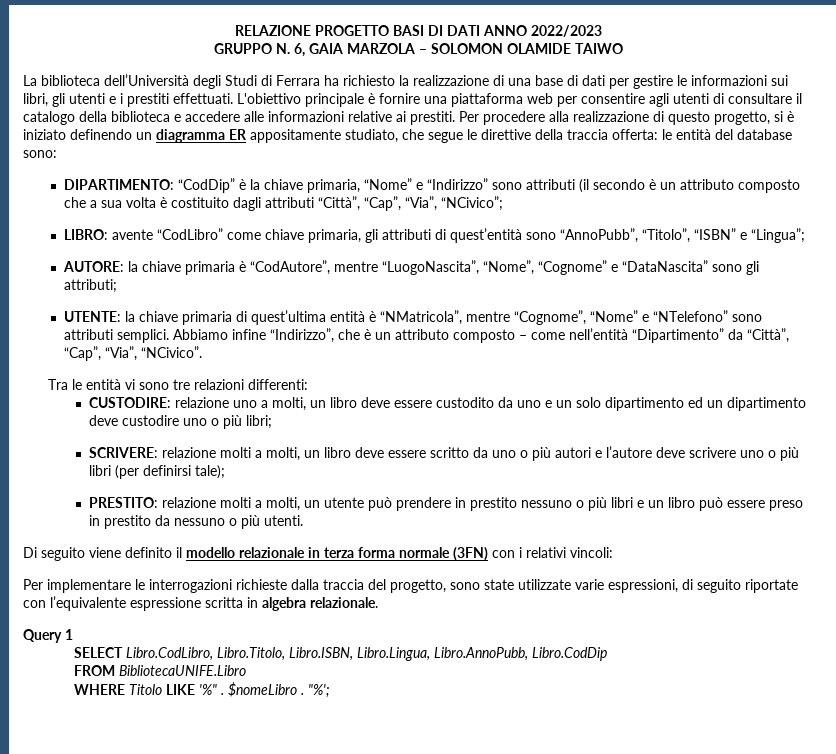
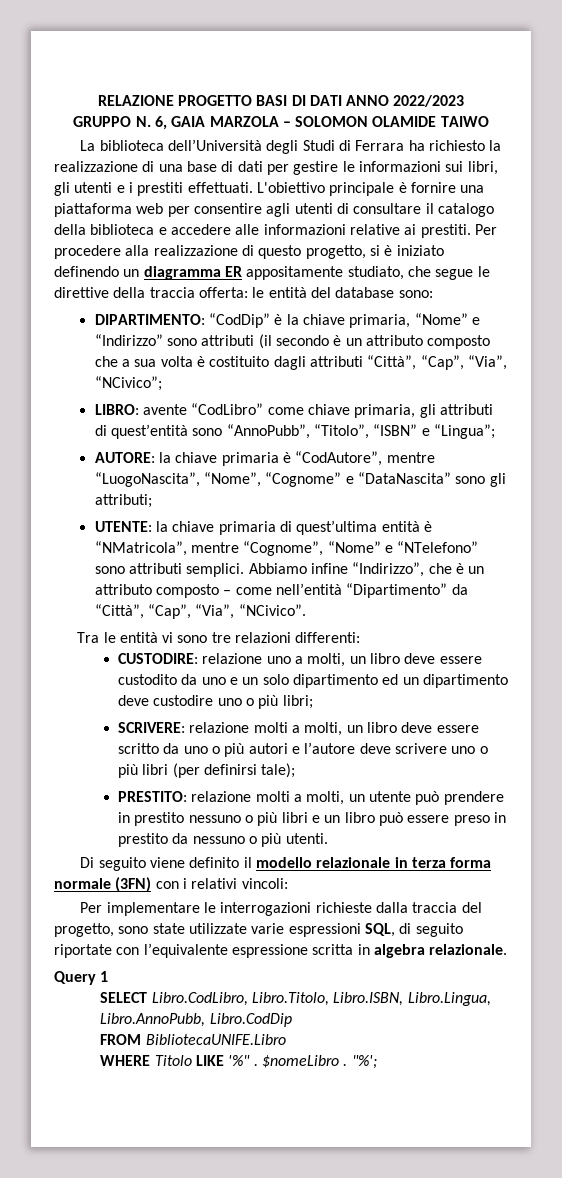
[608,579,678,593] espressioni, -> [288,923,395,937] espressioni SQL,

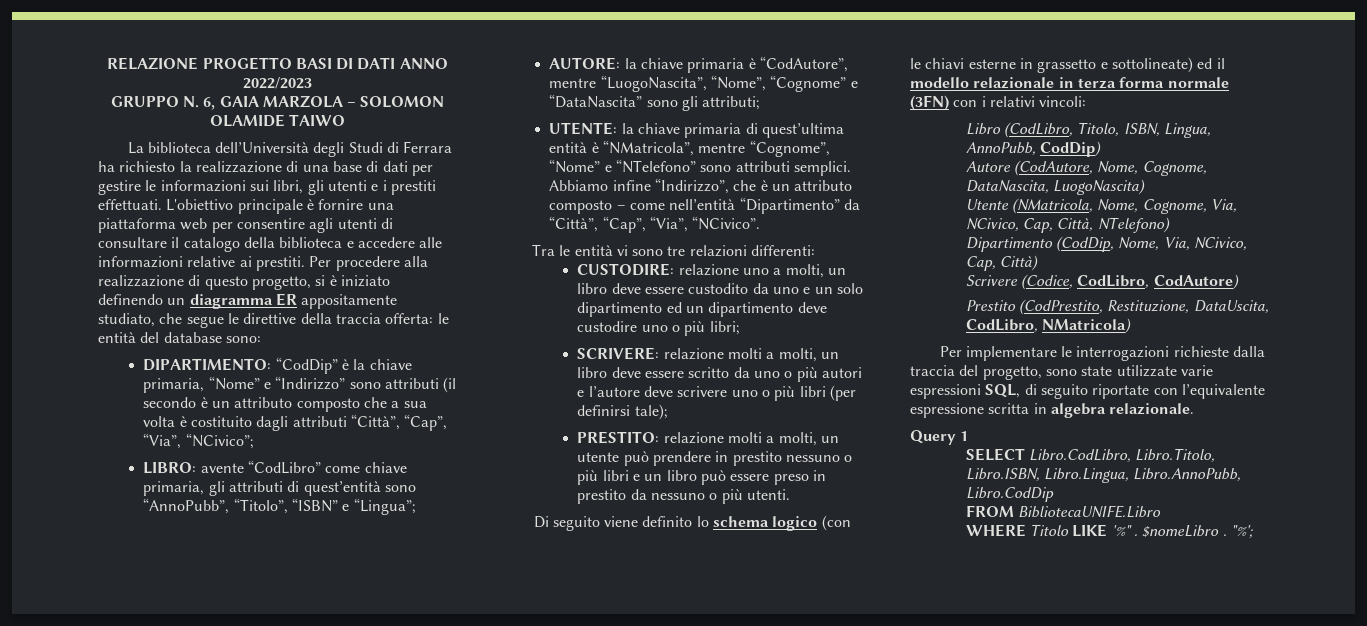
(240, 862) none -> [696,515,851,531] [910,57,1213,73] lo schema logico (con le chiavi esterne in grassetto e sottolineate) ed
(288, 883) none -> [965,122,1212,138] [965,141,1102,157] [965,160,1207,176] [965,179,1146,195] [965,198,1238,214] [965,217,1170,233] [965,236,1248,252] [965,255,1039,271] [965,274,1239,290] [965,299,1269,315] [965,318,1132,334] // Libro (CodLibro, Titolo, ISBN, Lingua, AnnoPubb, CodDip) // Autore (CodAutore, Nome, Cognome, DataNascita, LuogoNascita) // Utente (NMatricola, Nome, Cognome, Via, NCivico, Cap, Città, NTelefono) // Dipartimento (CodDip, Nome, Via, NCivico, Cap, Città) // Scrivere (Codice, CodLibro, CodAutore) // Prestito (CodPrestito, Restituzione, DataUscita, CodLibro, NMatricola)

